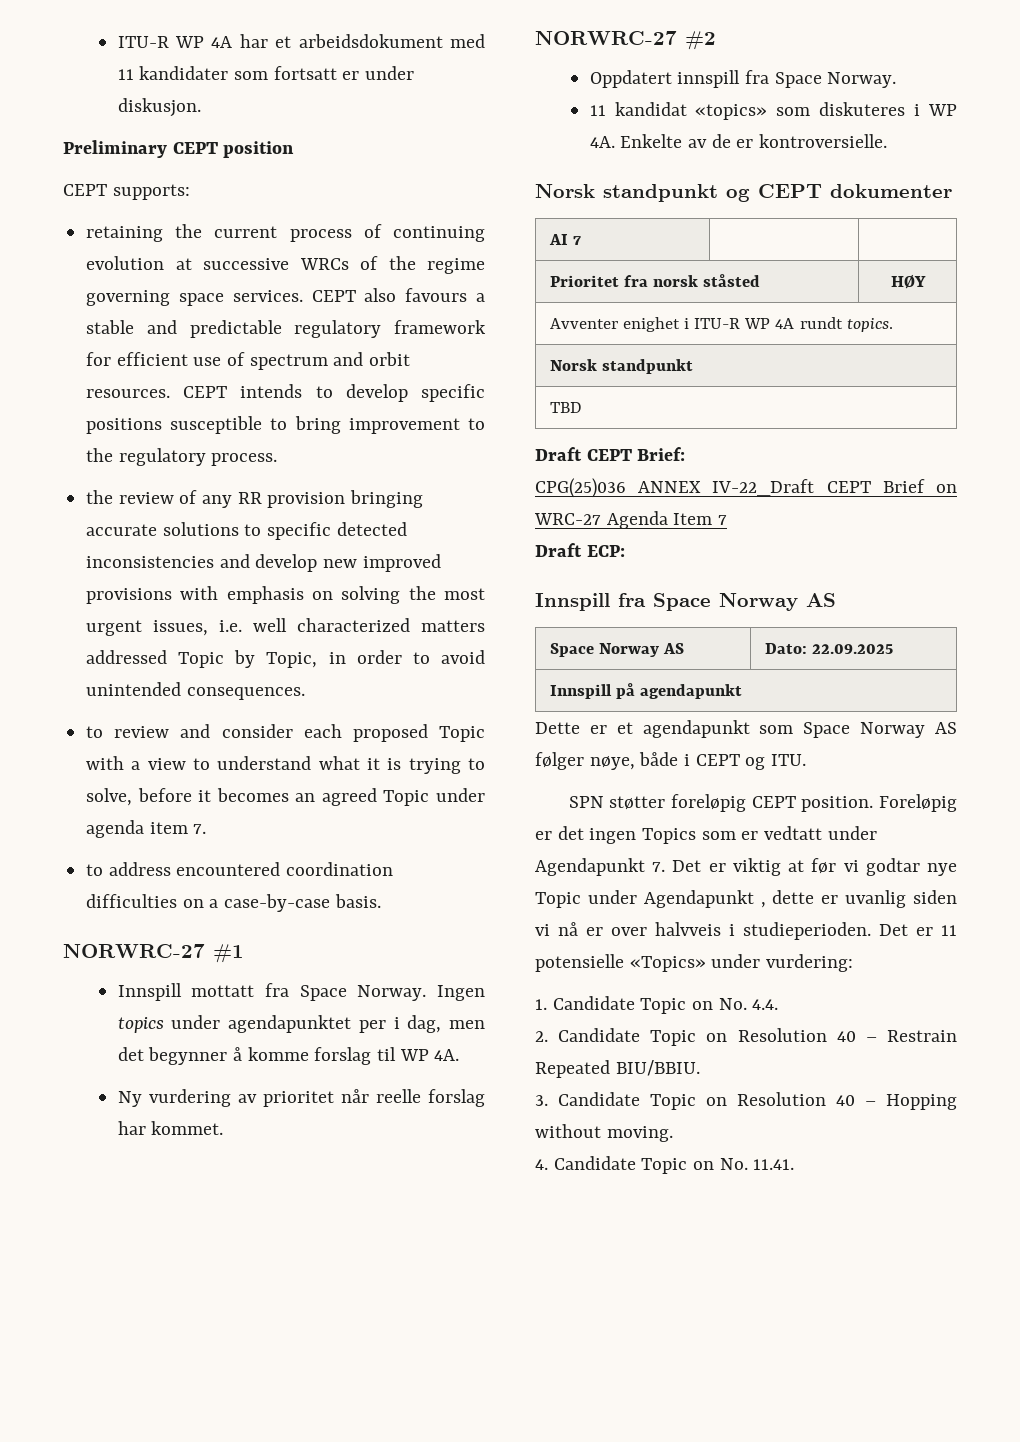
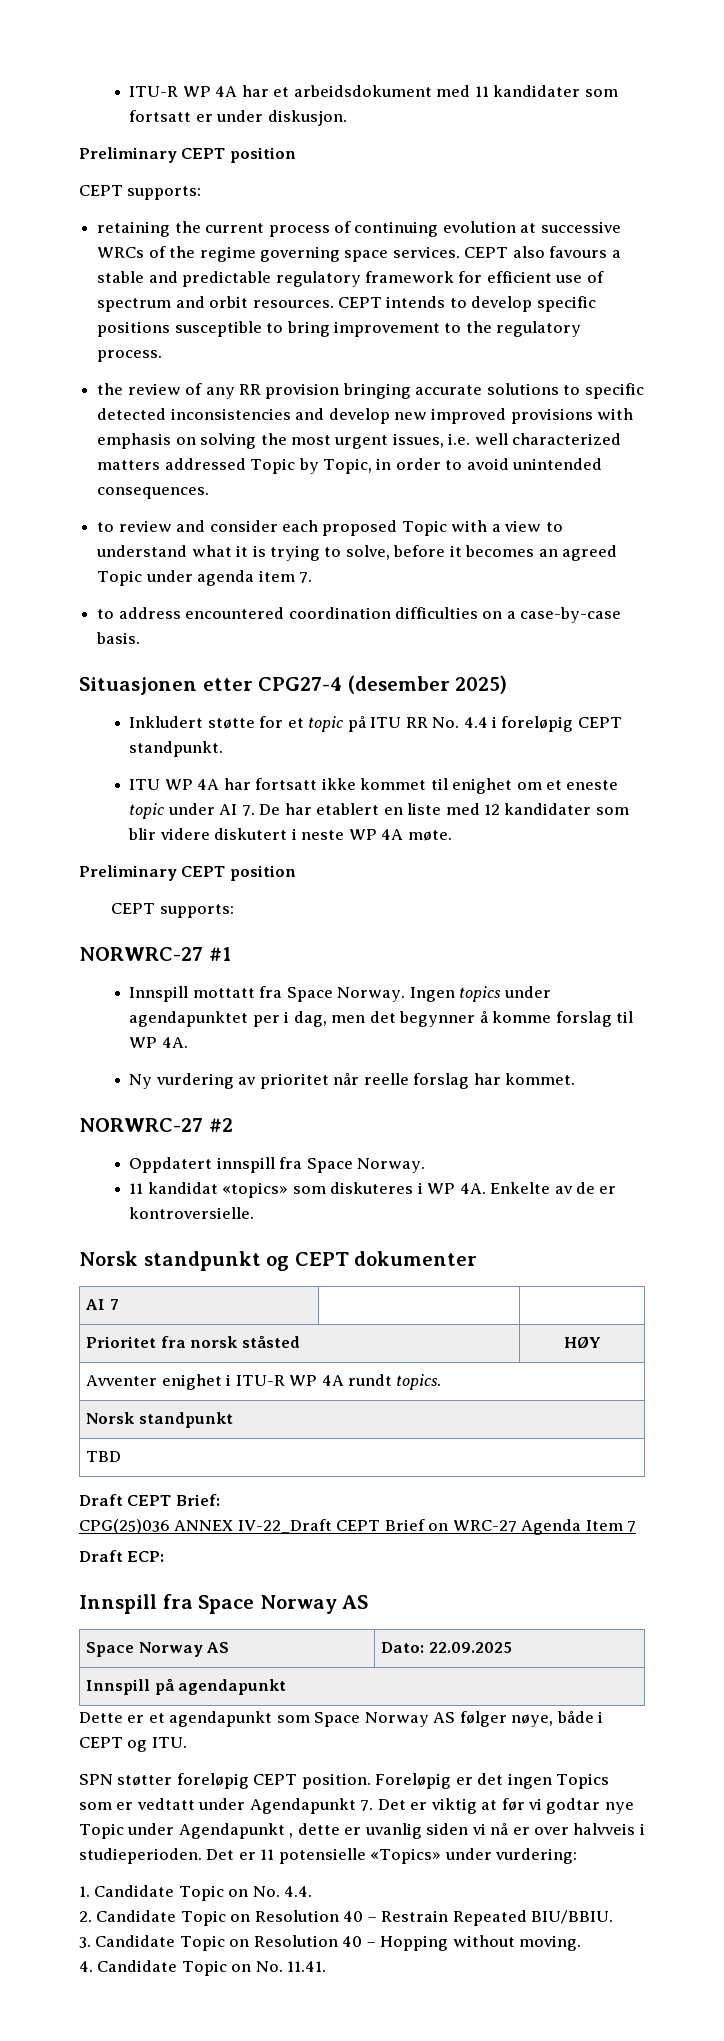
(381, 901) none -> [79,675,508,695] [129,716,622,732] [129,741,224,757] [129,778,619,794] [129,803,629,819] [128,828,452,841] [79,865,296,881] [111,903,234,918] // Situasjonen etter CPG27-4 (desember 2025) // Inkludert støtte for et topic på ITU RR No. 4.4 i foreløpig CEPT standpunkt. // ITU WP 4A har fortsatt ikke kommet til enighet om et eneste topic under AI 7. De har etablert en liste med 12 kandidater som blir videre diskutert i neste WP 4A møte. // Preliminary CEPT position // CEPT supports:

